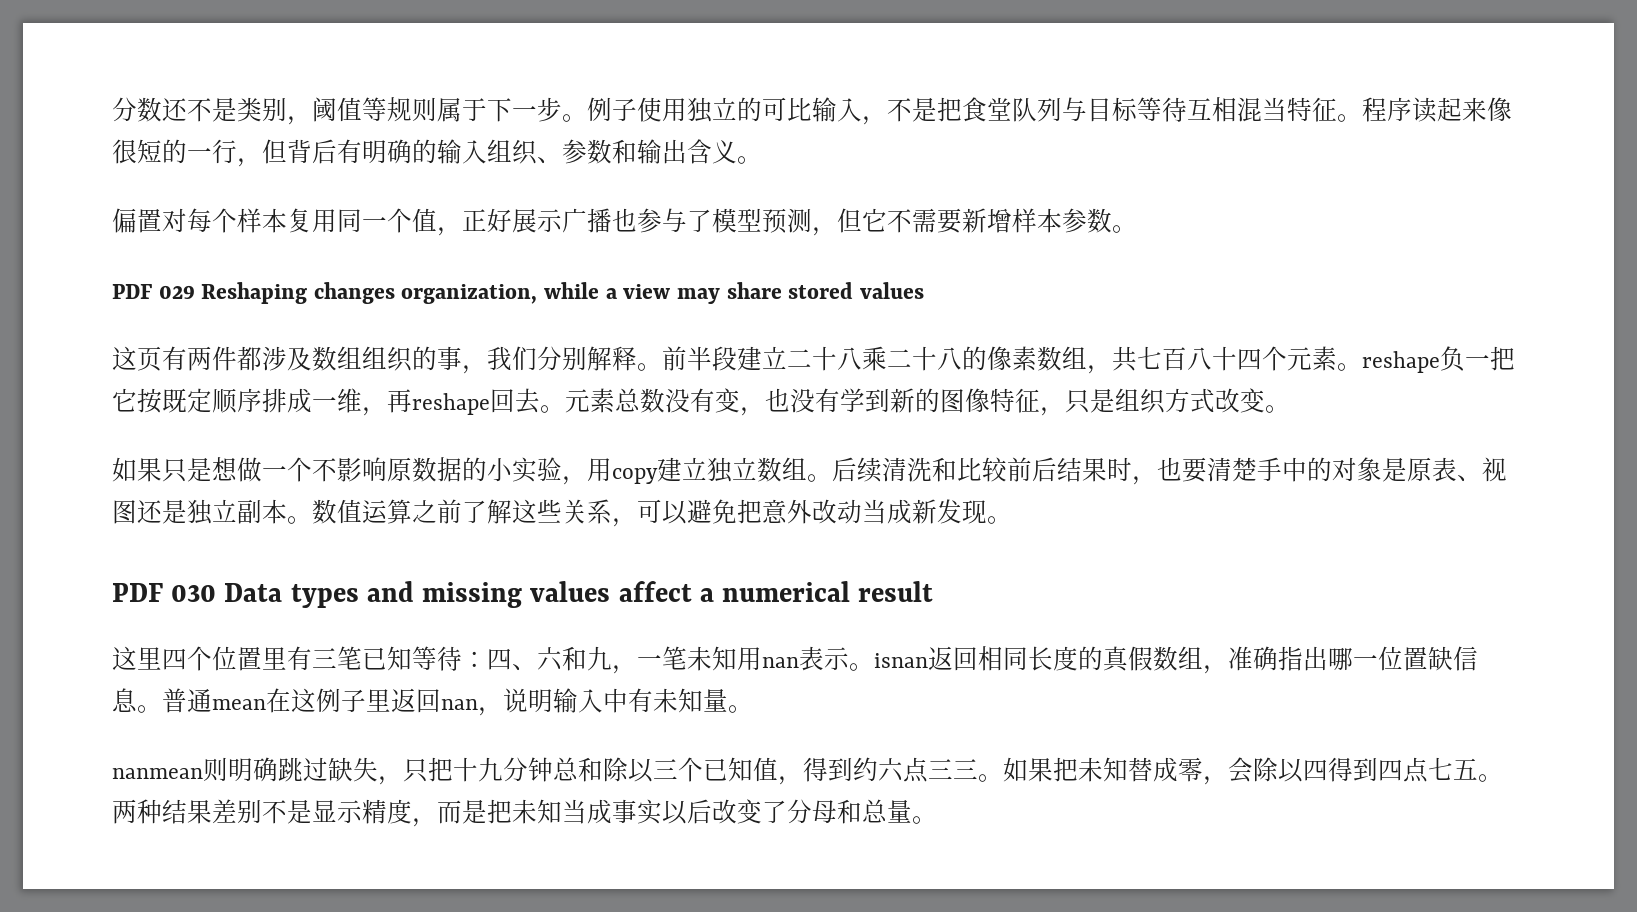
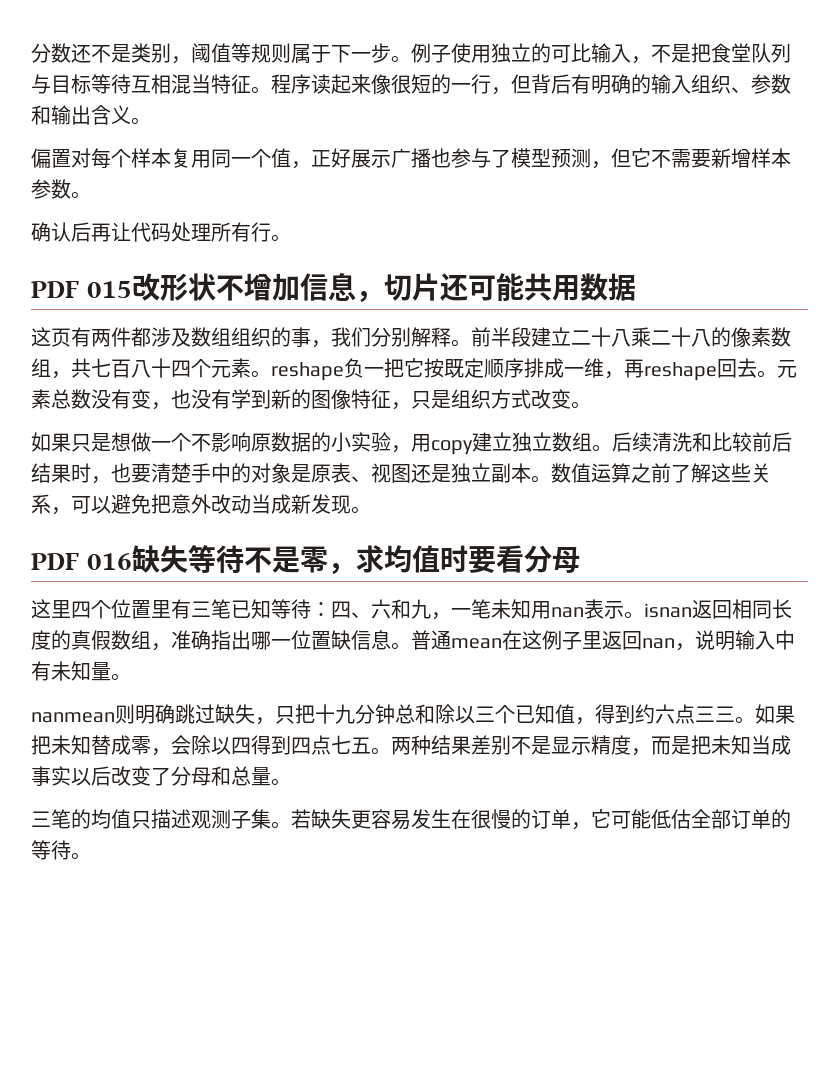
[112,282,924,304] PDF 029 Reshaping changes organization, while a view may share stored values -> [31,222,291,242] [31,273,636,303] 确认后再让代码处理所有行。 // PDF 015改形状不增加信息，切片还可能共用数据
[171,581,934,608] 030 Data types and missing values affect a numerical result -> [86,545,580,575] 016缺失等待不是零，求均值时要看分母
(937, 820) none -> [31,809,791,830] [31,840,91,860] // 三笔的均值只描述观测子集。若缺失更容易发生在很慢的订单，它可能低估全部订单的等待。

